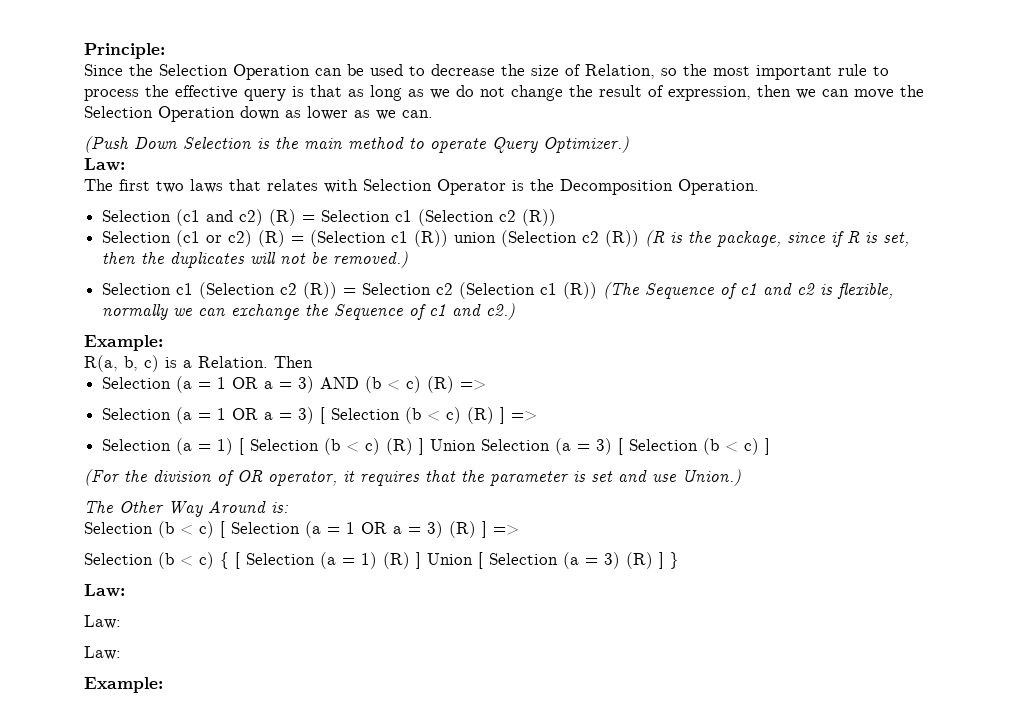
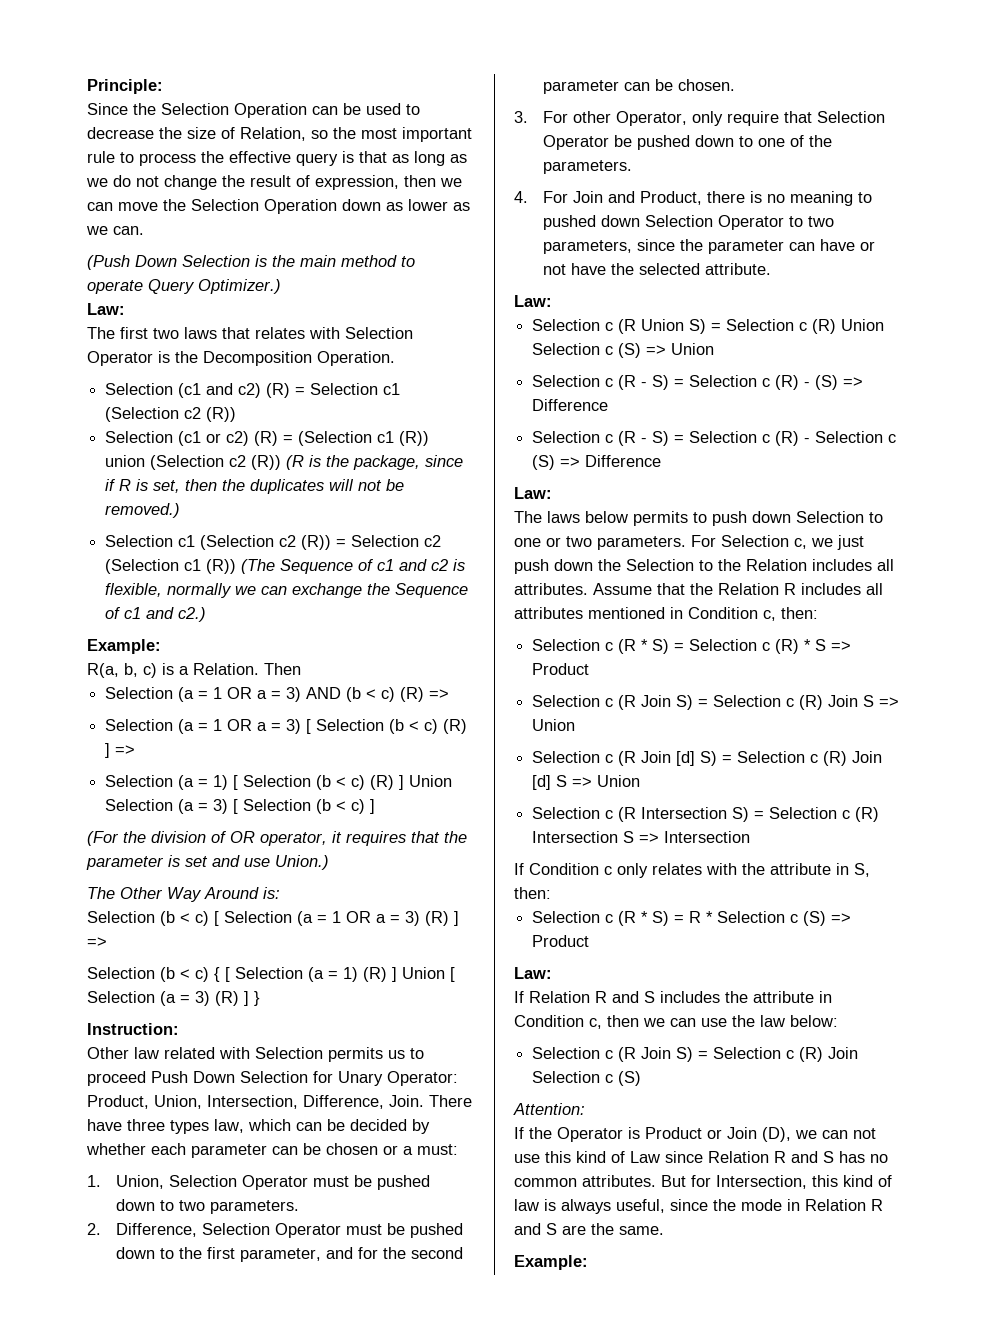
[84,584,125,597] [84,615,121,629] [84,646,121,660] Law: // Law: // Law: -> [87,1023,179,1035] [87,1047,424,1062] [87,1071,458,1086] [87,1095,472,1109] [87,1119,430,1134] [86,1143,458,1158] [87,1175,431,1190] [116,1199,300,1214] [87,1223,464,1238] [116,1247,464,1262] [543,79,736,94] [514,111,886,126] [543,135,833,150] [543,160,633,174] [514,191,873,206] [543,215,835,230] [543,239,876,254] [543,263,772,275] [514,295,552,307] [532,319,885,334] [532,343,715,358] [532,375,864,390] [532,399,609,411] [532,431,897,446] [532,455,662,470] [514,487,552,499] [514,511,883,526] [514,535,864,550] [514,559,894,574] [514,583,883,595] [514,607,818,621] [532,639,852,654] [532,663,590,675] [532,695,900,710] [532,719,576,731] [532,751,883,766] [532,775,641,790] [532,807,880,822] [532,831,751,843] [514,863,870,878] [514,887,551,899] [532,911,852,926] [532,935,590,947] [514,967,552,979] [514,991,832,1003] [514,1015,838,1029] [532,1047,859,1062] [532,1071,642,1086] [513,1103,585,1115] [514,1127,876,1142] [514,1151,888,1163] [514,1175,892,1189] [514,1199,883,1214] [514,1223,664,1235] Instruction: // Other law related with Selection permits us to proceed Push Down Selection for Unary Operator: Product, Union, Intersection, Difference, Join. There have three types law, which can be decided by whether each parameter can be chosen or a must: // 1. Union, Selection Operator must be pushed down to two parameters. // 2. Difference, Selection Operator must be pushed down to the first parameter, and for the second parameter can be chosen. // 3. For other Operator, only require that Selection Operator be pushed down to one of the parameters. // 4. For Join and Product, there is no meaning to pushed down Selection Operator to two parameters, since the parameter can have or not have the selected attribute. // Law: // Selection c (R Union S) = Selection c (R) Union Selection c (S) => Union // Selection c (R - S) = Selection c (R) - (S) => Difference // Selection c (R - S) = Selection c (R) - Selection c (S) => Difference // Law: // The laws below permits to push down Selection to one or two parameters. For Selection c, we just push down the Selection to the Relation includes all attributes. Assume that the Relation R includes all attributes mentioned in Condition c, then: // Selection c (R * S) = Selection c (R) * S => Product // Selection c (R Join S) = Selection c (R) Join S => Union // Selection c (R Join [d] S) = Selection c (R) Join [d] S => Union // Selection c (R Intersection S) = Selection c (R) Intersection S => Intersection // If Condition c only relates with the attribute in S, then: // Selection c (R * S) = R * Selection c (S) => Product // Law: // If Relation R and S includes the attribute in Condition c, then we can use the law below: // Selection c (R Join S) = Selection c (R) Join Selection c (S) // Attention: // If the Operator is Product or Join (D), we can not use this kind of Law since Relation R and S has no common attributes. But for Intersection, this kind of law is always useful, since the mode in Relation R and S are the same.

